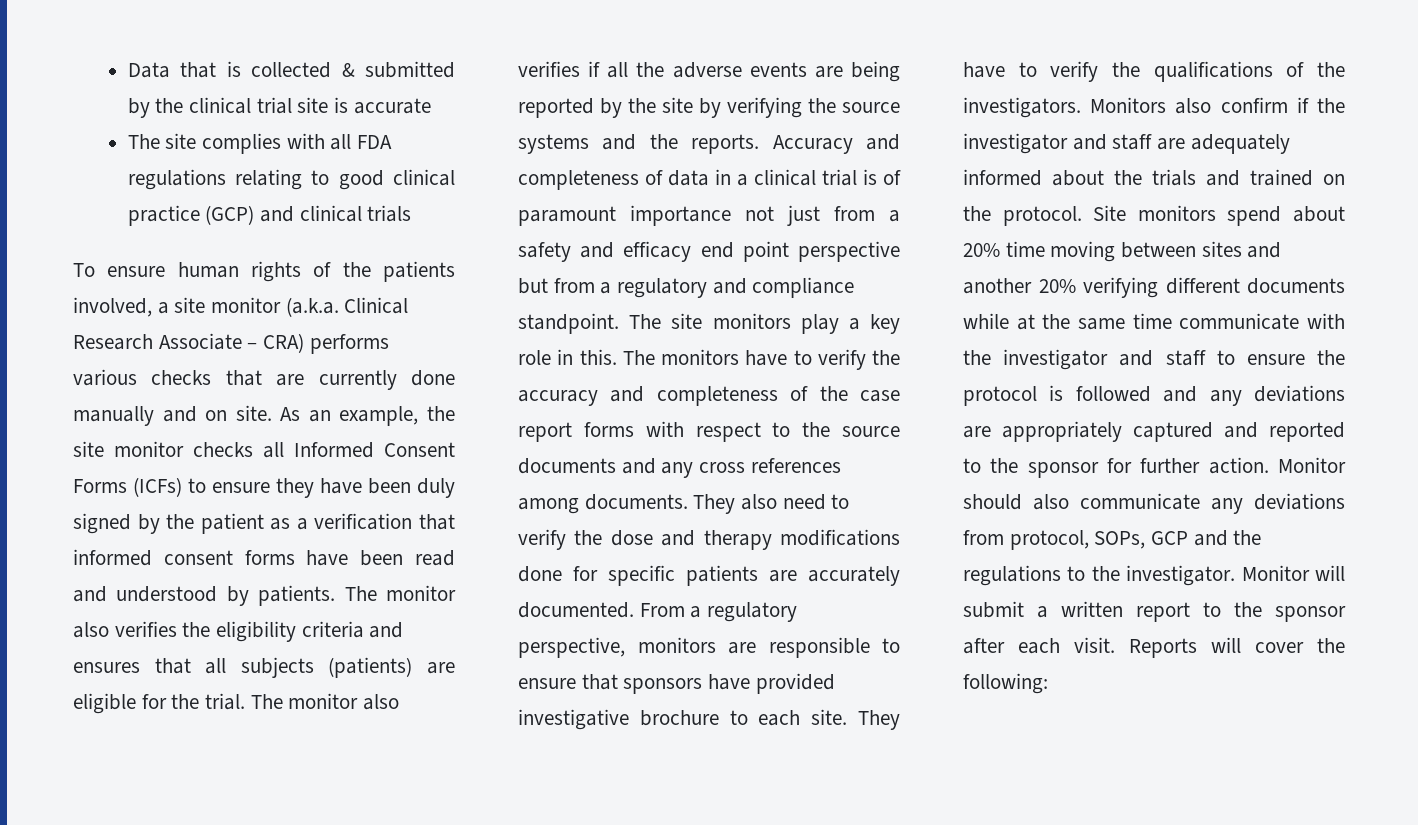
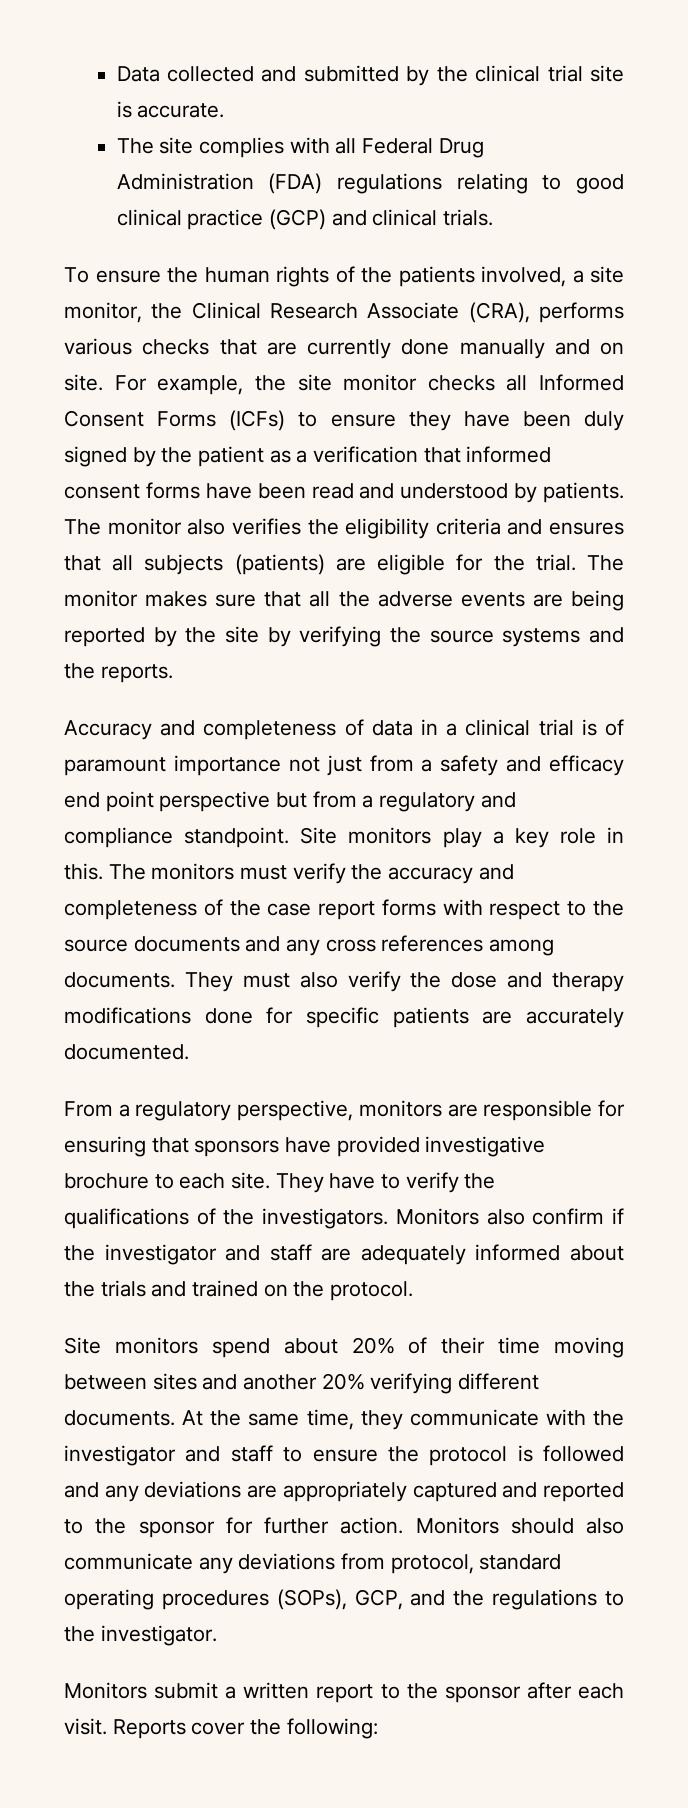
[179,61,355,78] that is collected & -> [167,66,297,82] collected and
[353,98,431,114] accurate -> [137,103,225,118] accurate.
[356,135,392,149] FDA -> [361,138,484,158] [116,173,323,194] Federal Drug Administration (FDA)
[367,205,412,222] trials -> [442,209,493,226] trials.
(166, 271) none -> [167,267,198,283] the
[211,297,339,317] monitor (a.k.a. -> [64,302,183,323] monitor, the
[247,333,305,353] – CRA) -> [468,302,530,323] (CRA),
[280,407,331,422] As an -> [114,375,147,391] For
[363,694,400,710] [518,61,601,77] also verifies if -> [145,591,302,607] makes sure that
(760, 144) none -> (173, 673) //
[629,313,703,329] The site -> [300,827,338,844] Site
[745,350,812,366] have to -> [240,865,288,880] must
[741,494,850,510] also need to -> [242,972,338,988] must also
(634, 610) none -> (189, 1052) //
[882,638,900,653] [518,678,576,689] to ensure -> [597,1100,625,1117] [64,1136,146,1157] for ensuring
(1082, 216) none -> (414, 1291) //
(1000, 250) none -> [408,1337,486,1354] of their
[1247,278,1345,294] [963,313,1172,330] documents while at the same time -> [64,1409,403,1430] documents. At the same time, they
[1278,457,1346,473] Monitor -> [415,1517,499,1534] Monitors
[1094,531,1189,549] SOPs, GCP -> [479,1554,562,1570] [64,1589,403,1610] standard operating procedures (SOPs), GCP,
[1241,565,1345,581] Monitor will -> [64,1682,147,1699] // Monitors
[1211,637,1241,653] will -> (186, 1729) none

